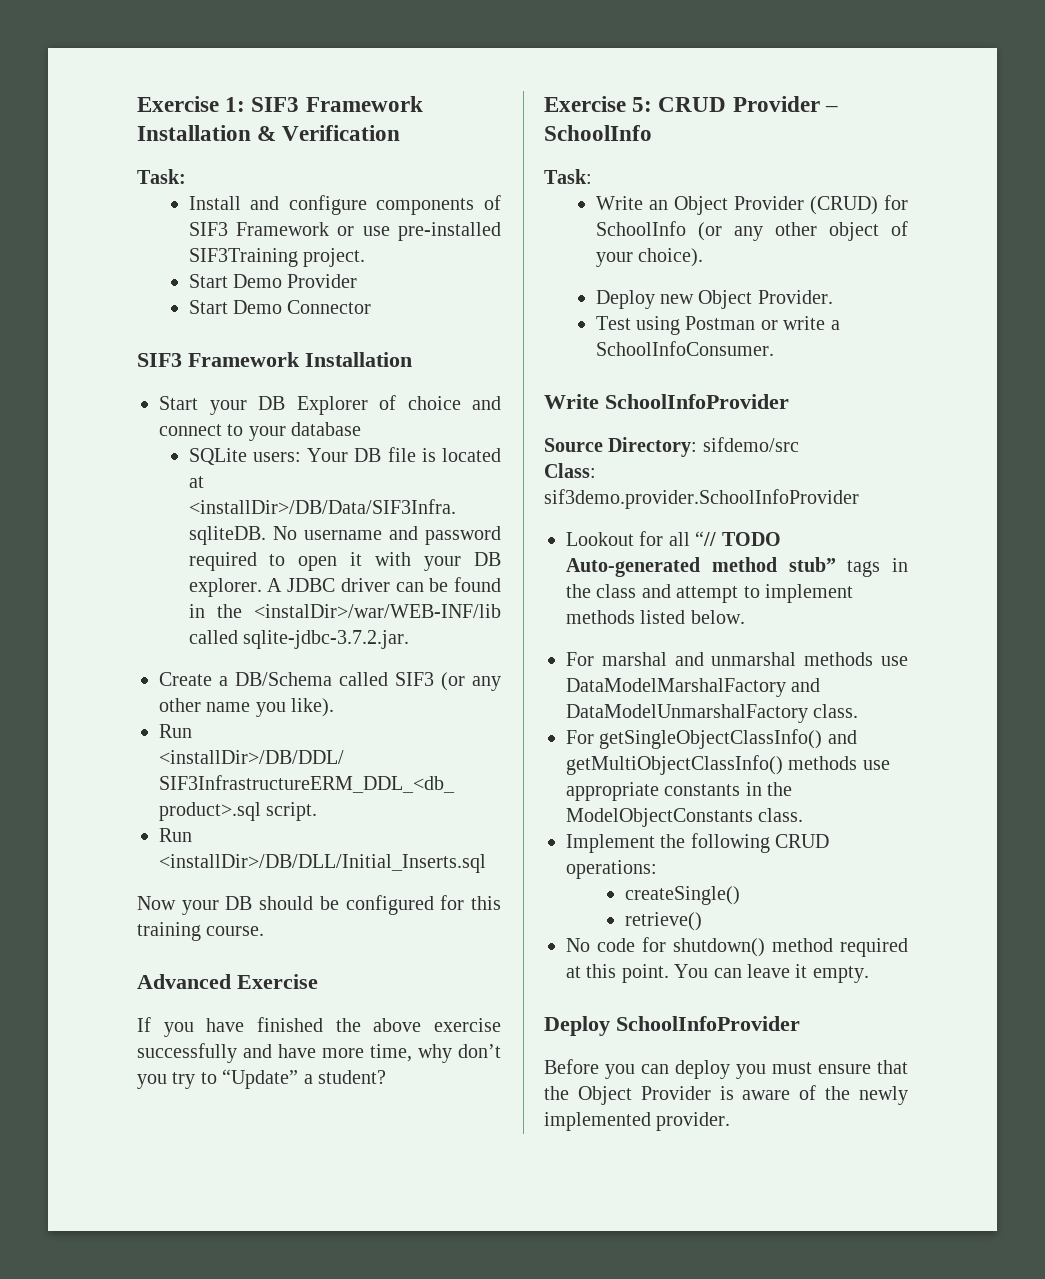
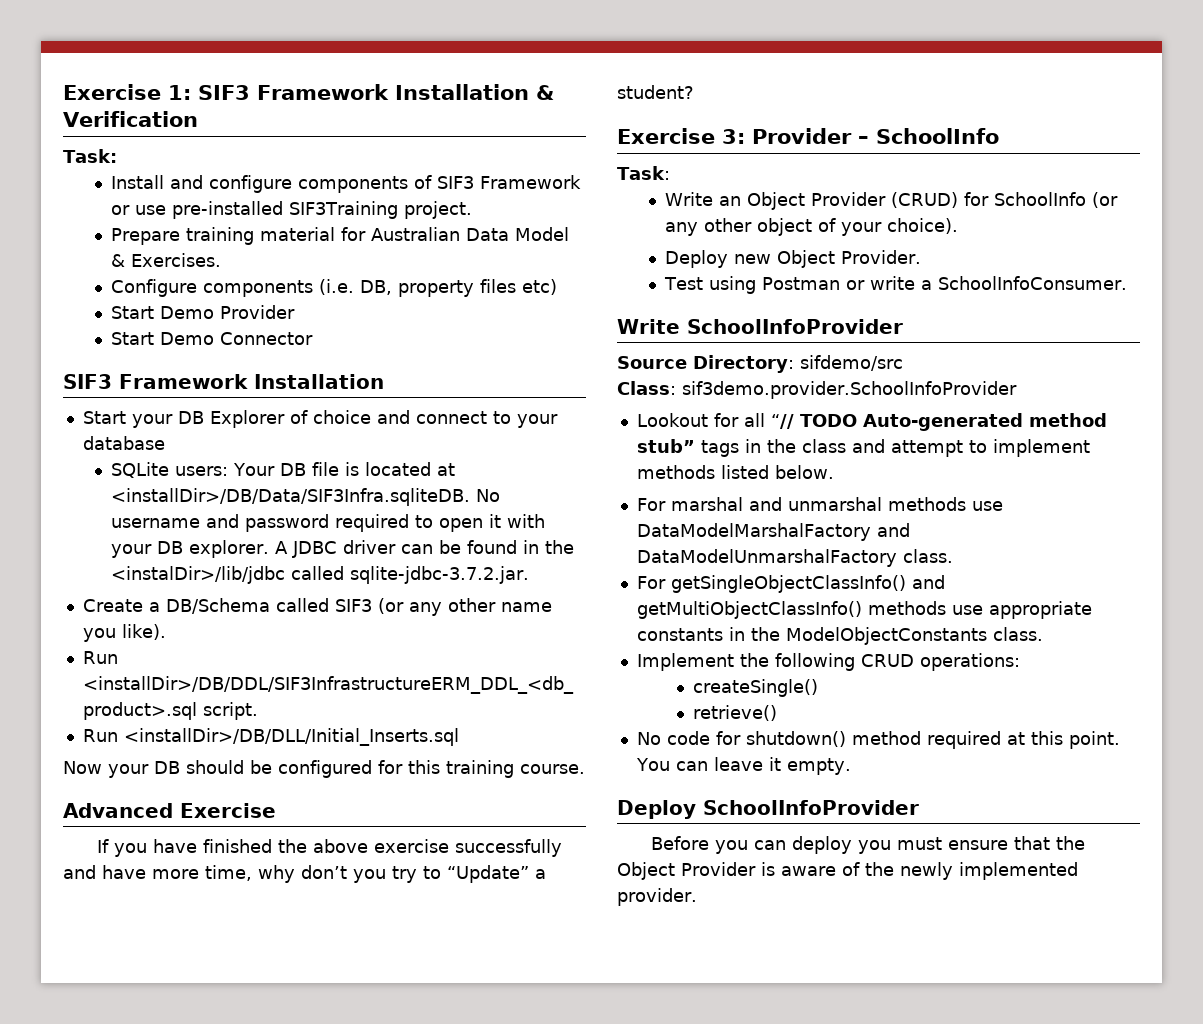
(365, 257) none -> [110,227,569,245] [110,253,221,267] [110,279,557,297] // Prepare training material for Australian Data Model & Exercises. // Configure components (i.e. DB, property files etc)
[253,604,501,618] <instalDir>/war/WEB-INF/lib -> [110,566,285,584] <instalDir>/lib/jdbc
[632,97,727,112] 5: CRUD -> [722,129,745,144] 3:

